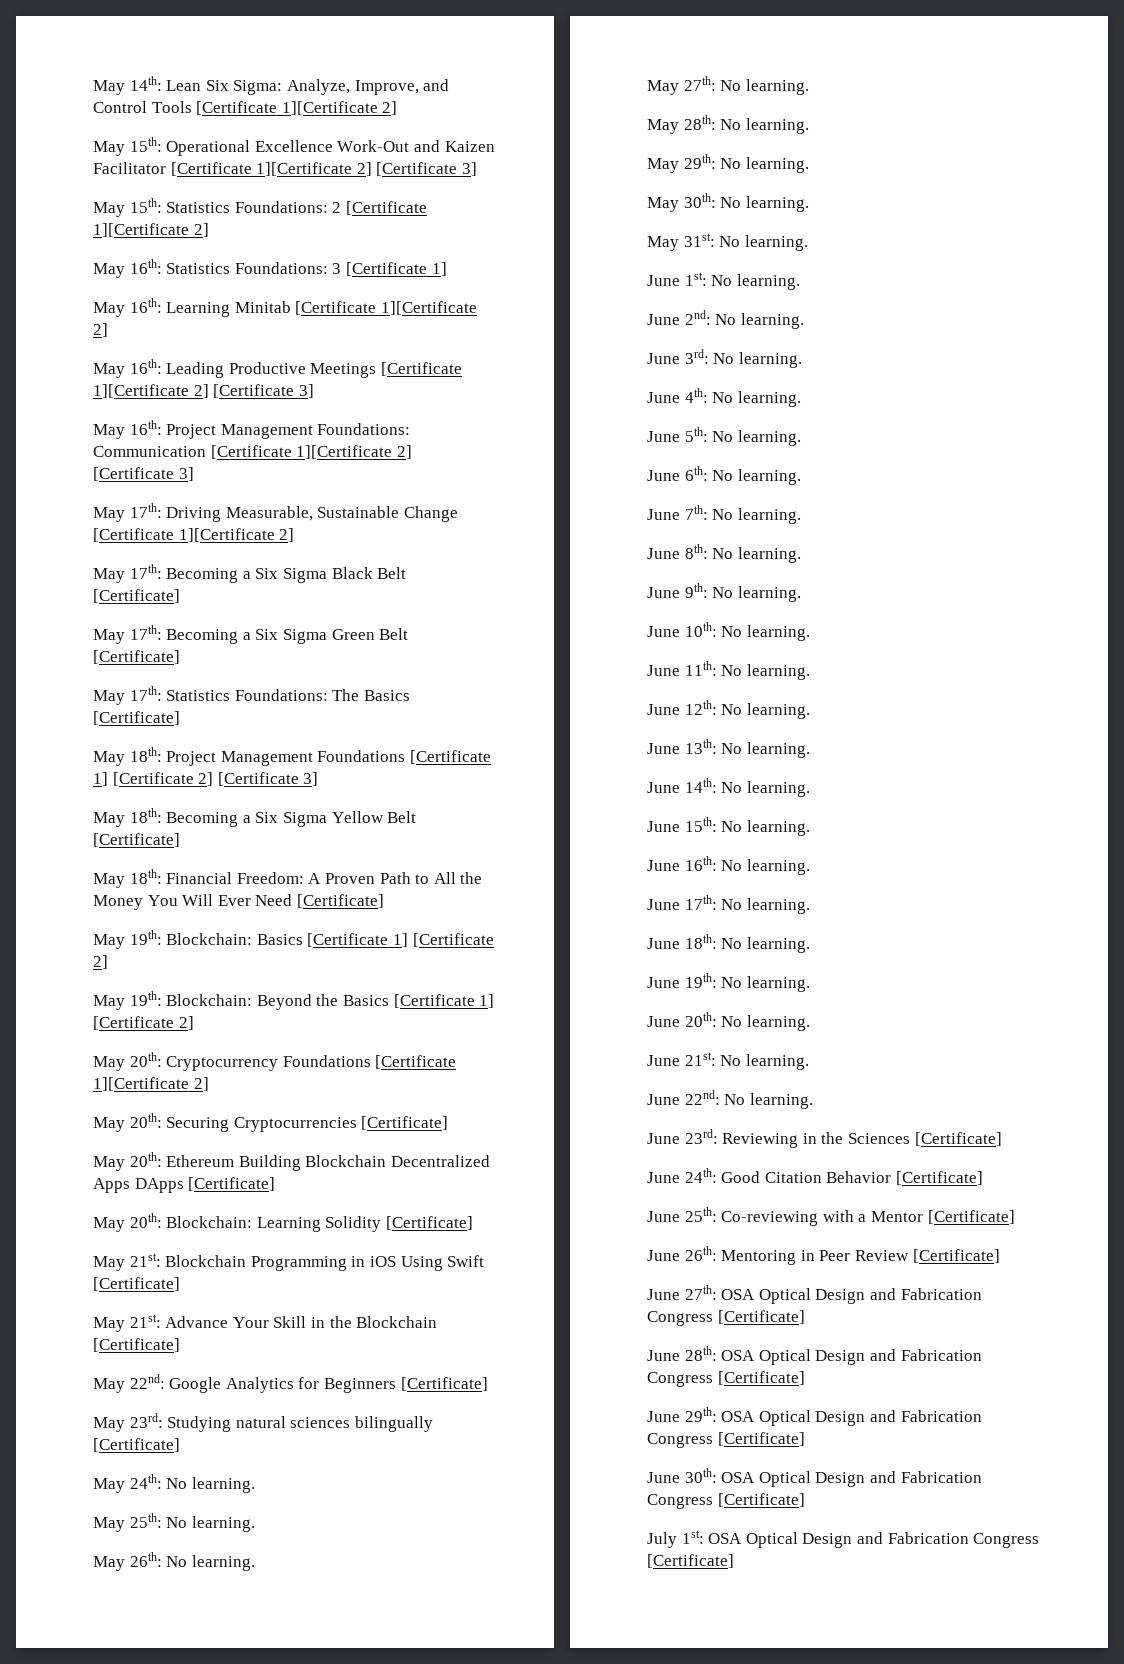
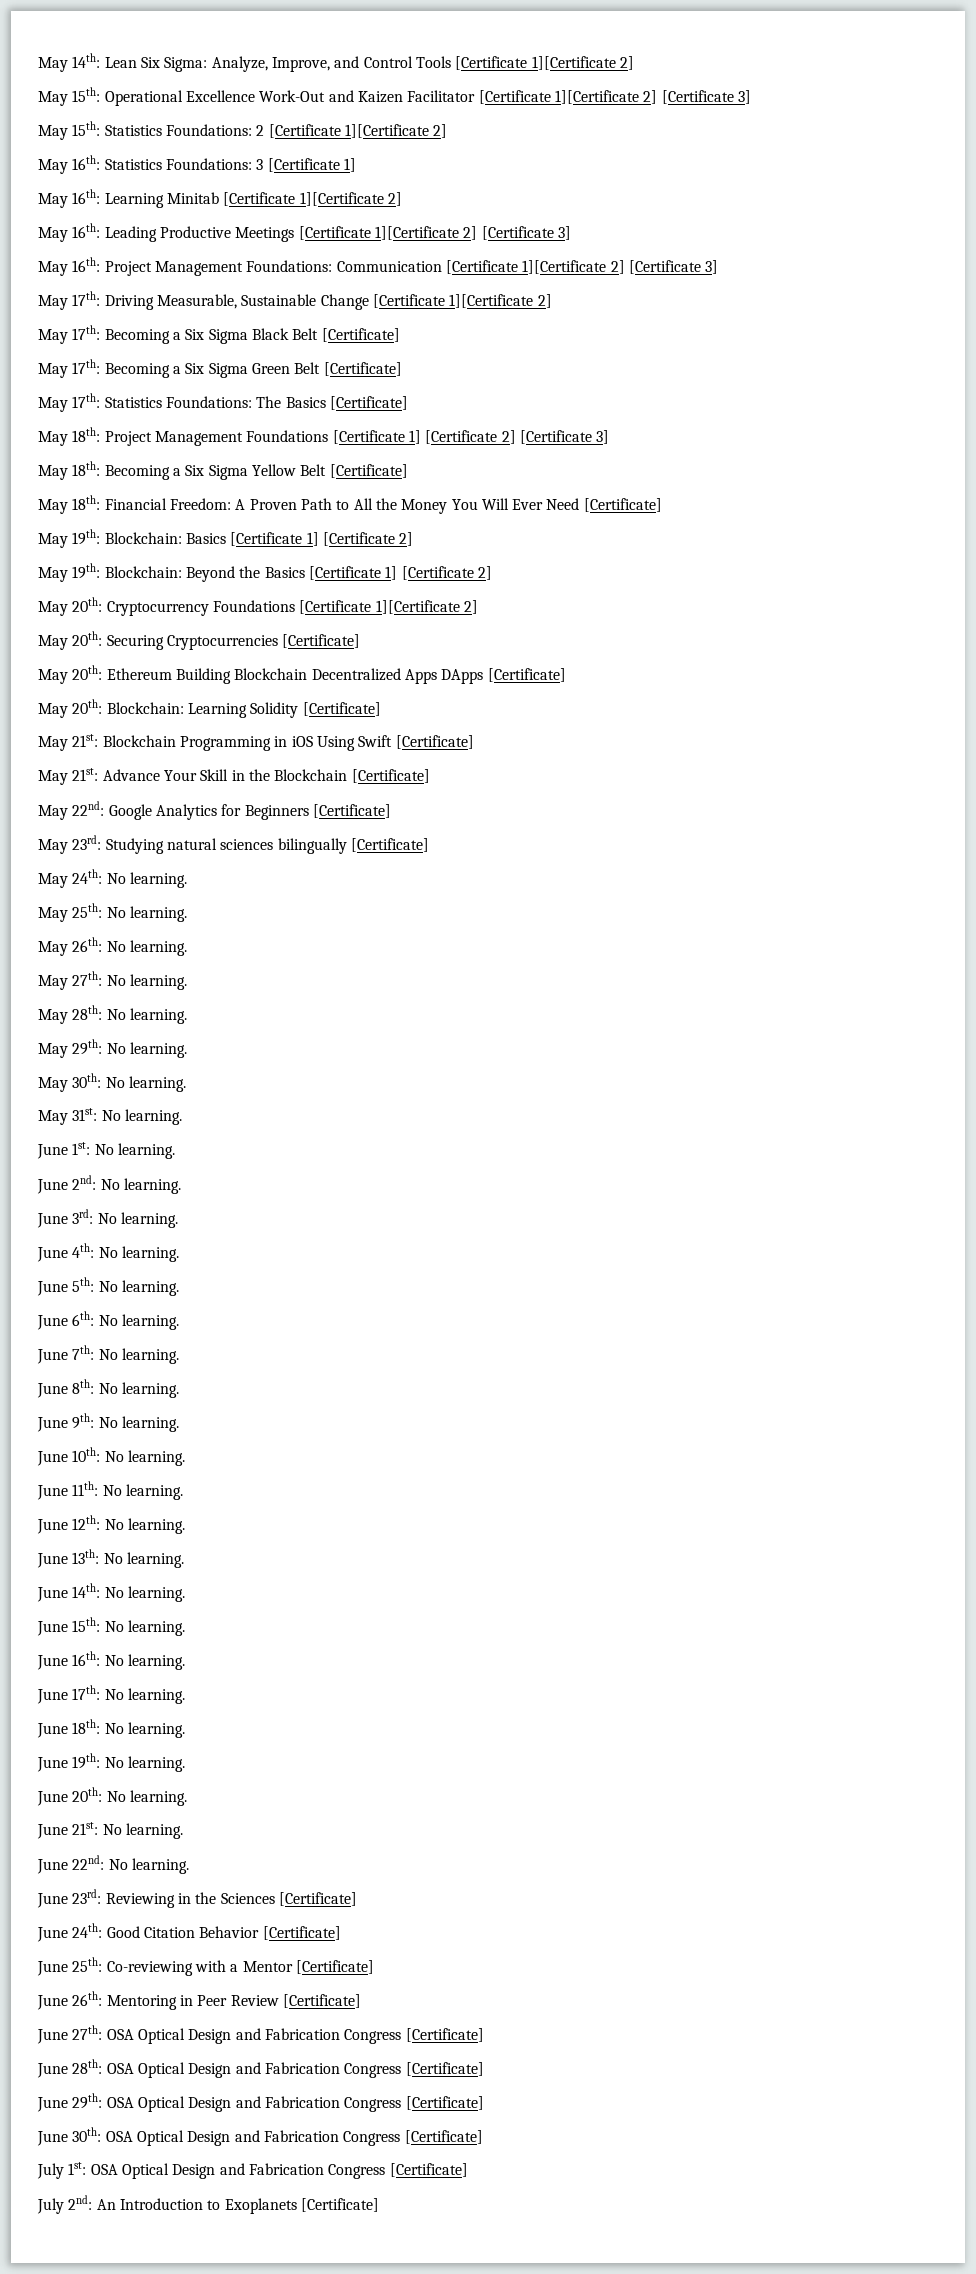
(734, 1561) none -> [37,2195,379,2214] // July 2nd: An Introduction to Exoplanets [Certificate]

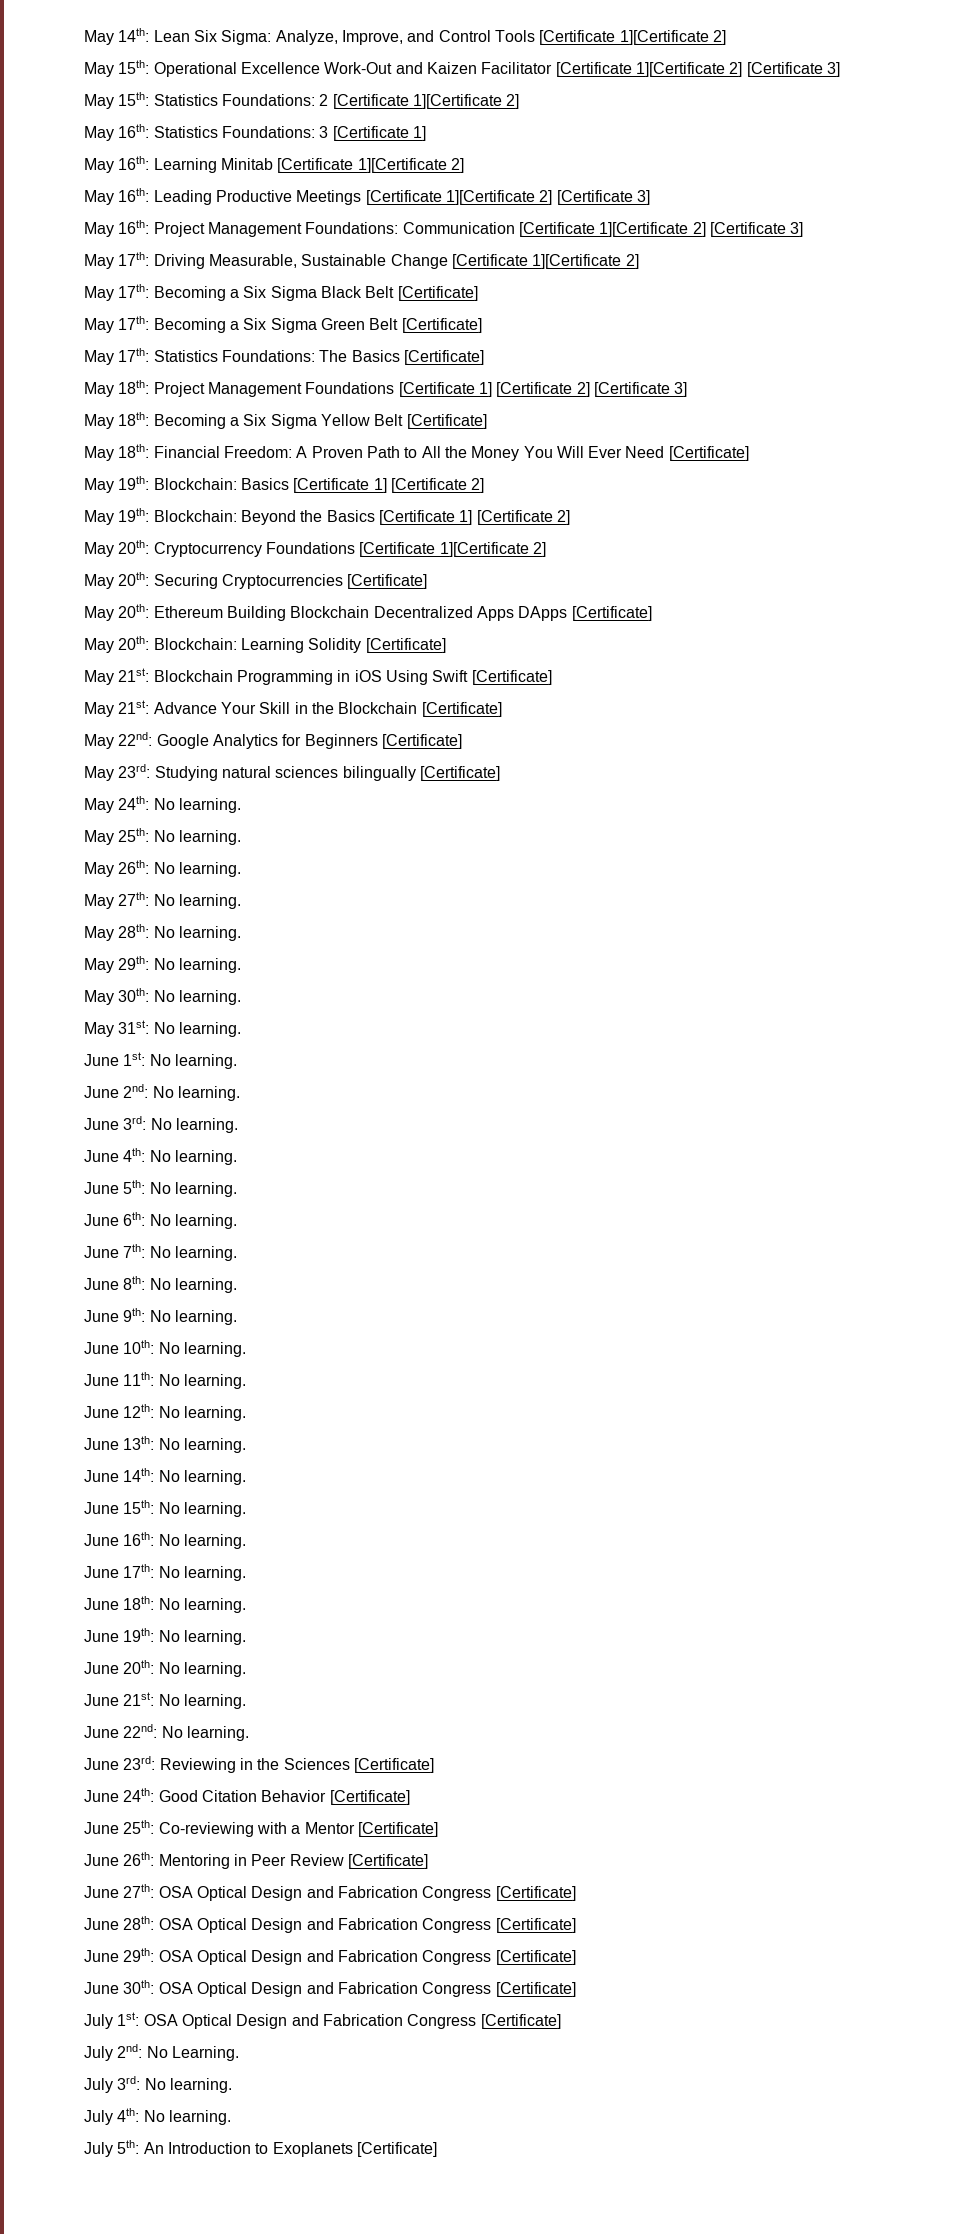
(93, 2202) none -> [146,2046,239,2061] [84,2076,232,2093] [84,2108,231,2125] [84,2140,140,2157] No Learning. // July 3rd: No learning. // July 4th: No learning. // July 5th:

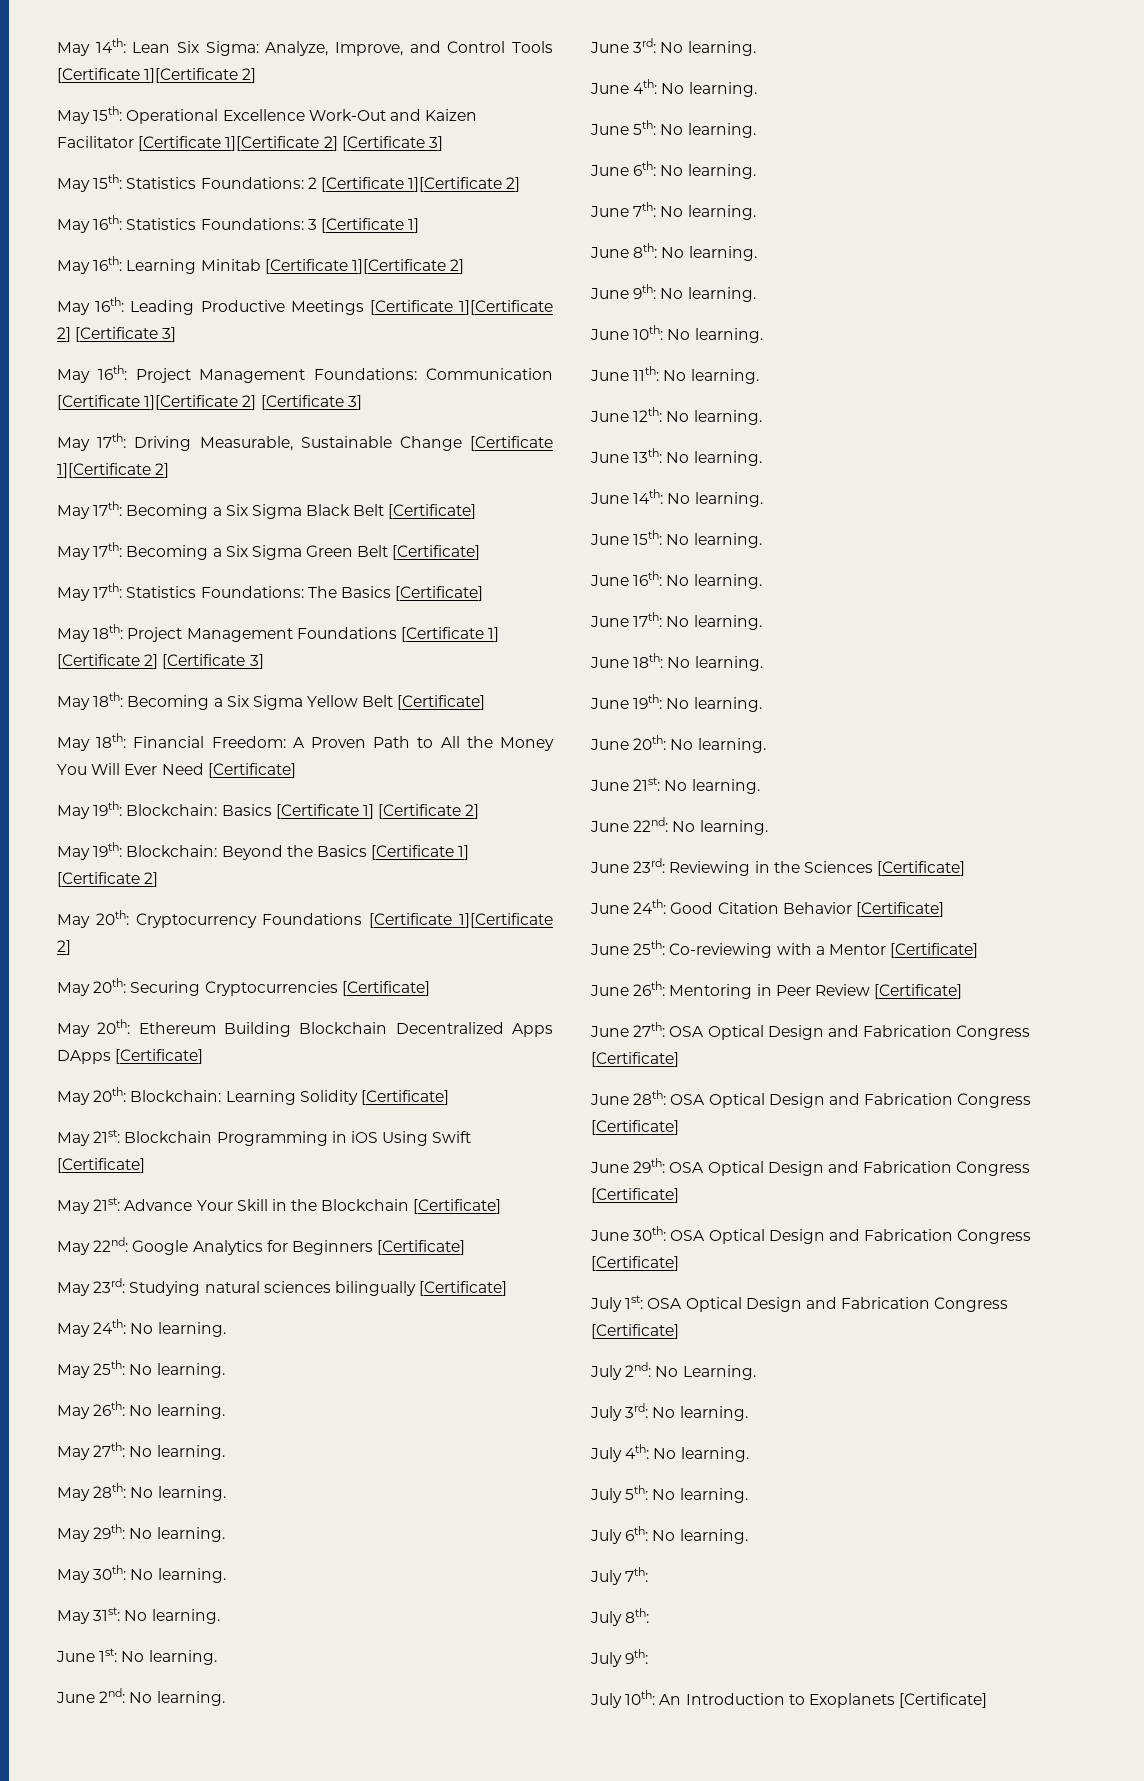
(140, 2147) none -> [652,1488,748,1503] [590,1526,748,1544] [590,1567,649,1585] [590,1608,650,1626] [590,1649,649,1667] [590,1690,656,1708] No learning. // July 6th: No learning. // July 7th: // July 8th: // July 9th: // July 10th:

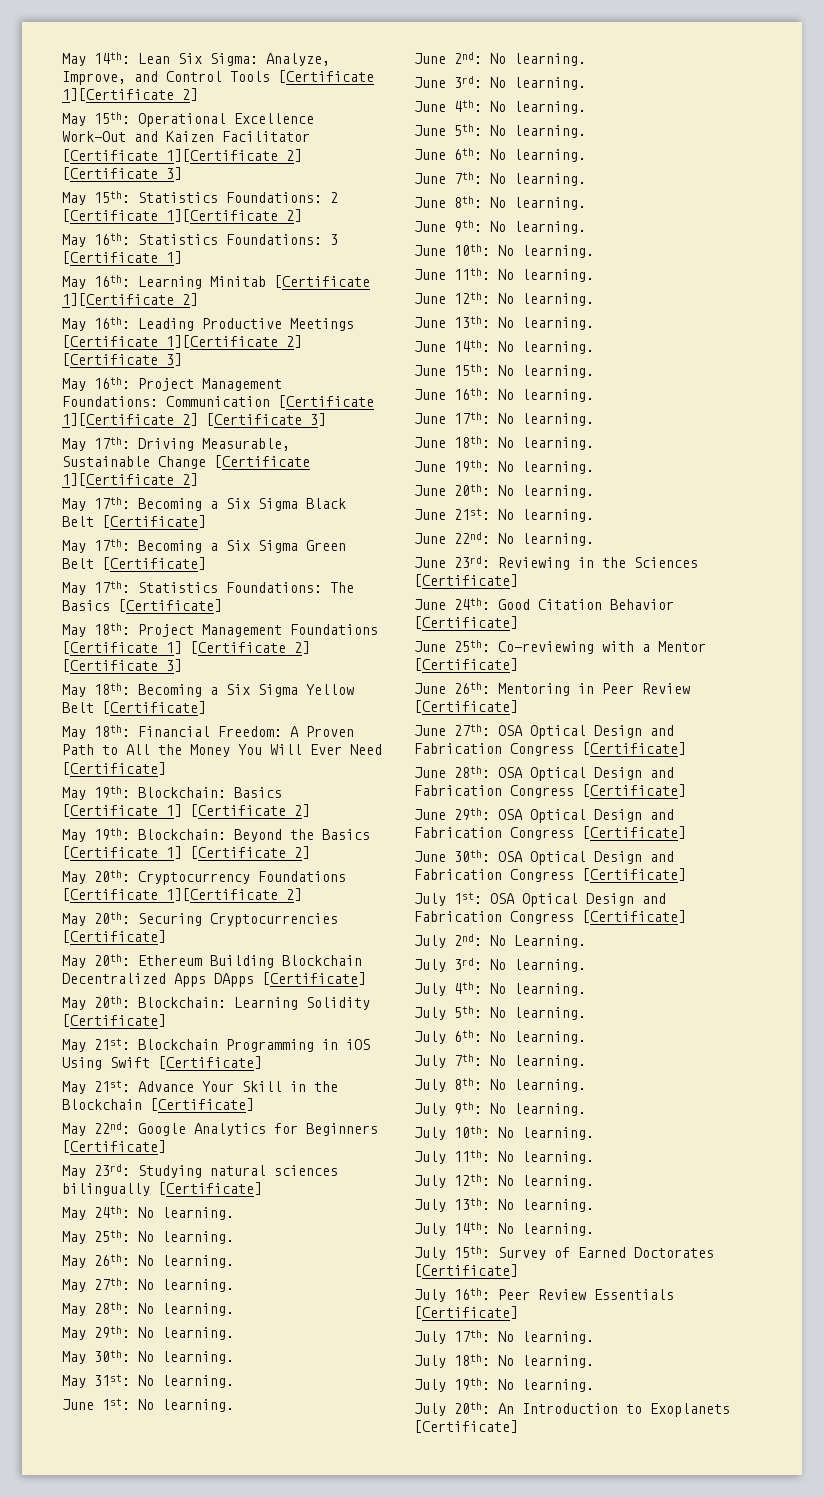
(649, 1574) none -> [490,1055,586,1068] No learning.
(650, 1615) none -> [490,1079,586,1092] No learning.
(649, 1656) none -> [490,1103,586,1116] No learning.
(656, 1697) none -> [498,1127,594,1140] [414,1150,594,1164] [414,1174,594,1188] [414,1198,594,1212] [414,1222,594,1236] [414,1246,714,1260] [414,1264,518,1277] [414,1288,674,1302] [414,1306,518,1319] [414,1330,594,1344] [414,1354,594,1368] [414,1378,594,1392] [414,1402,490,1416] No learning. // July 11th: No learning. // July 12th: No learning. // July 13th: No learning. // July 14th: No learning. // July 15th: Survey of Earned Doctorates [Certificate] // July 16th: Peer Review Essentials [Certificate] // July 17th: No learning. // July 18th: No learning. // July 19th: No learning. // July 20th:

